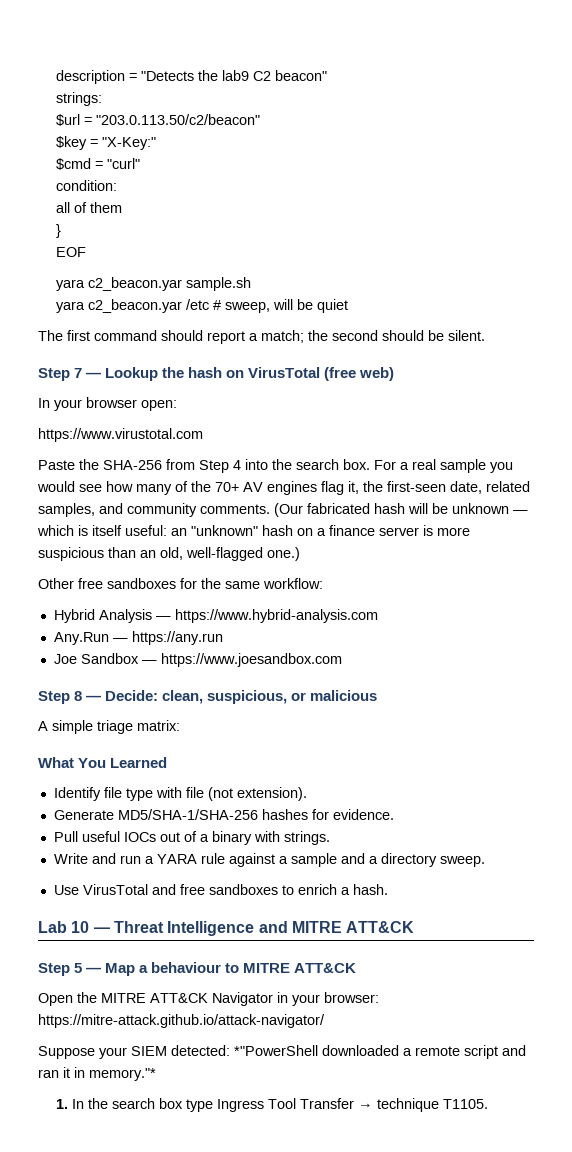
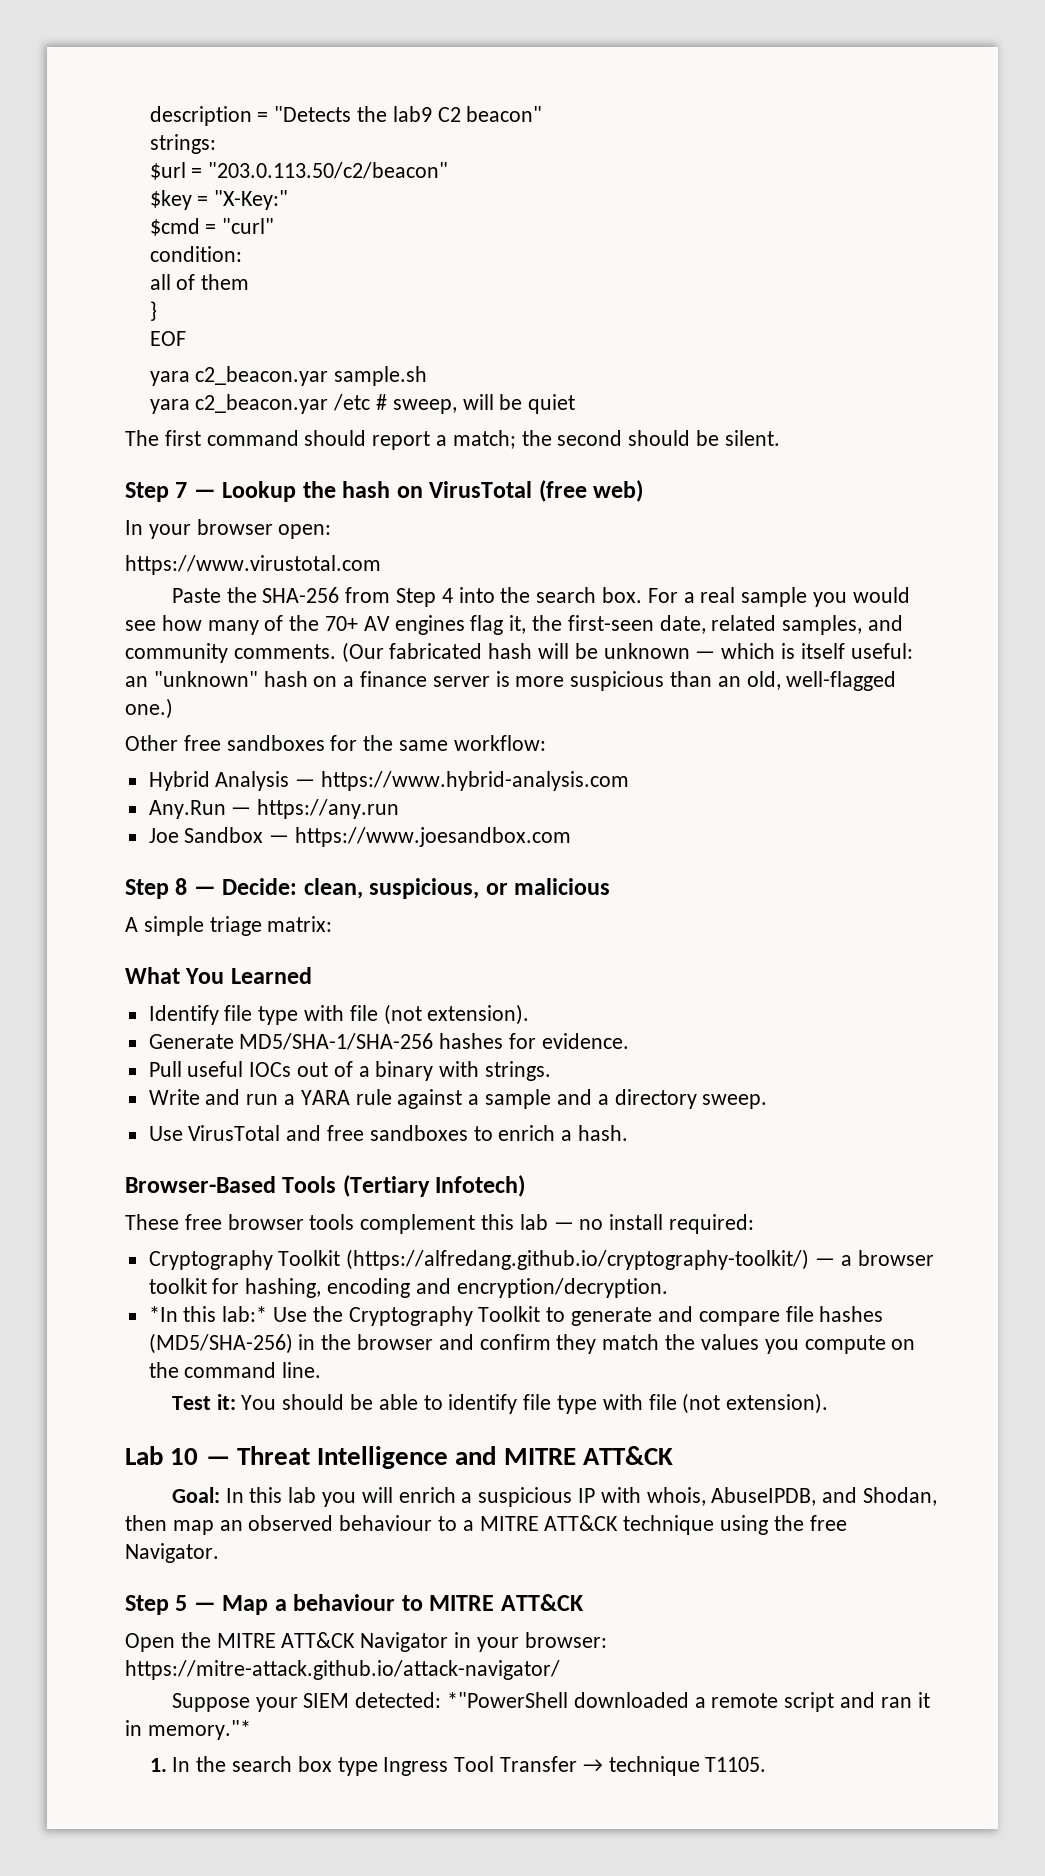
(388, 889) none -> [125,1175,526,1197] [125,1214,755,1234] [148,1249,934,1270] [148,1278,668,1298] [148,1306,884,1326] [148,1333,916,1354] [148,1362,322,1378] [171,1393,829,1414] // Browser-Based Tools (Tertiary Infotech) // These free browser tools complement this lab — no install required: // Cryptography Toolkit (https://alfredang.github.io/cryptography-toolkit/) — a browser toolkit for hashing, encoding and encryption/decryption. // *In this lab:* Use the Cryptography Toolkit to generate and compare file hashes (MD5/SHA-256) in the browser and confirm they match the values you compute on the command line. // Test it: You should be able to identify file type with file (not extension).
(415, 927) none -> [171,1487,938,1507] [125,1515,847,1535] [125,1543,219,1563] // Goal: In this lab you will enrich a suspicious IP with whois, AbuseIPDB, and Shodan, then map an observed behaviour to a MITRE ATT&CK technique using the free Navigator.

